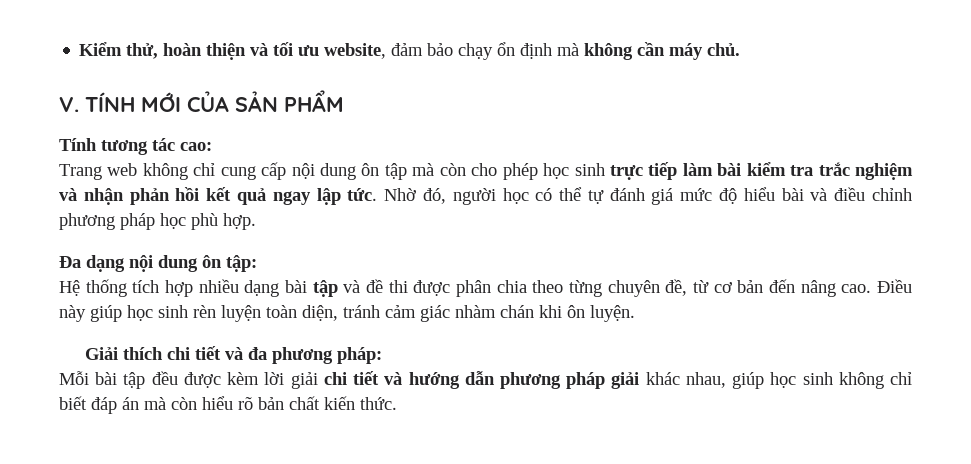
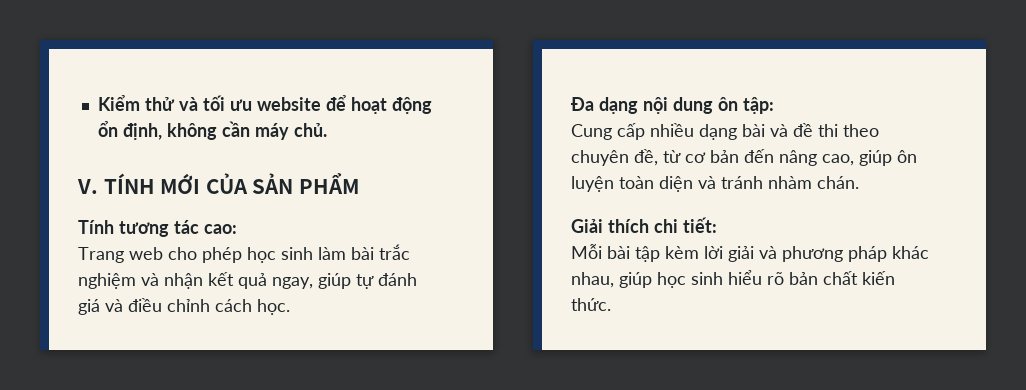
[126,42,580,60] thử, hoàn thiện và tối ưu website, đảm bảo chạy ổn định mà -> [144,95,432,114] [97,121,162,140] thử và tối ưu website để hoạt động ổn định,
[142,162,913,180] [59,187,912,205] [59,213,256,230] không chỉ cung cấp nội dung ôn tập mà còn cho phép học sinh trực tiếp làm bài kiểm tra trắc nghiệm và nhận phản hồi kết quả ngay lập tức. Nhờ đó, người học có thể tự đánh giá mức độ hiểu bài và điều chỉnh phương pháp học phù hợp. -> [168,244,410,263] [78,272,417,289] [78,298,290,315] cho phép học sinh làm bài trắc nghiệm và nhận kết quả ngay, giúp tự đánh giá và điều chỉnh cách học.
[59,279,193,297] Hệ thống tích hợp -> [571,123,645,140] Cung cấp
[312,280,338,297] tập -> (765, 130) none
[413,280,603,297] được phân chia theo từng -> [843,124,879,137] theo
[841,279,912,293] [59,305,635,322] [84,346,382,364] cao. Điều này giúp học sinh rèn luyện toàn diện, tránh cảm giác nhàm chán khi ôn luyện. // Giải thích chi tiết và đa phương pháp: -> [822,150,917,166] [571,176,859,192] [571,217,717,233] cao, giúp ôn luyện toàn diện và tránh nhàm chán. // Giải thích chi tiết:
[151,371,221,388] đều được -> (660, 254) none
[323,370,640,389] chi tiết và hướng dẫn phương pháp giải -> [759,246,887,262] và phương pháp
[838,372,913,389] [59,396,197,414] không chỉ biết đáp án mà còn -> (723, 278) none

